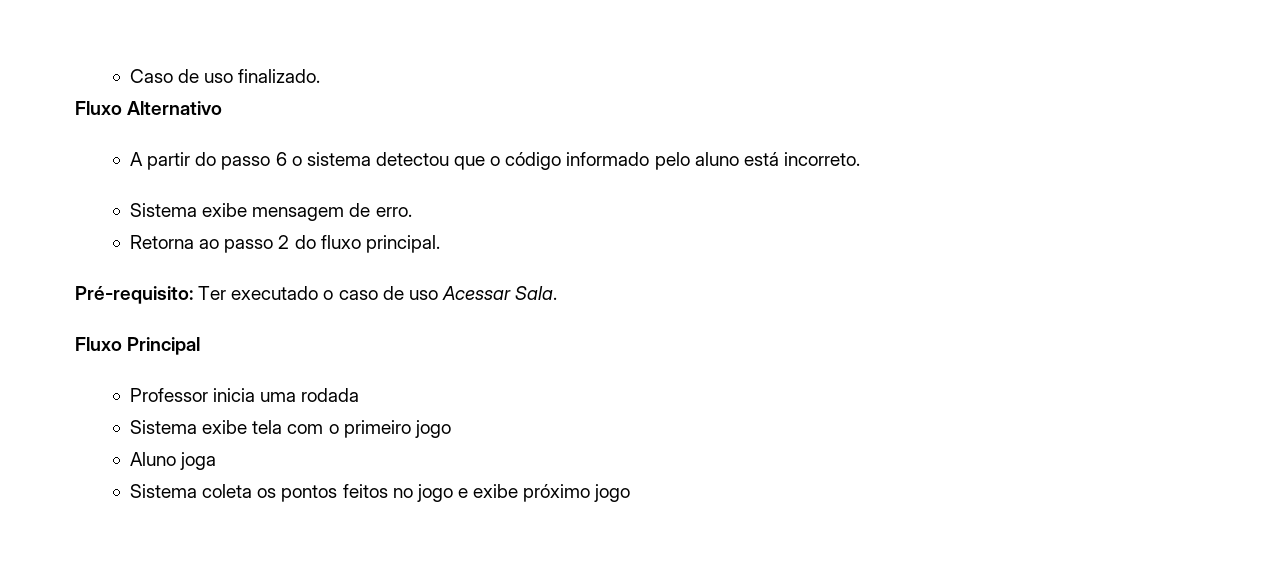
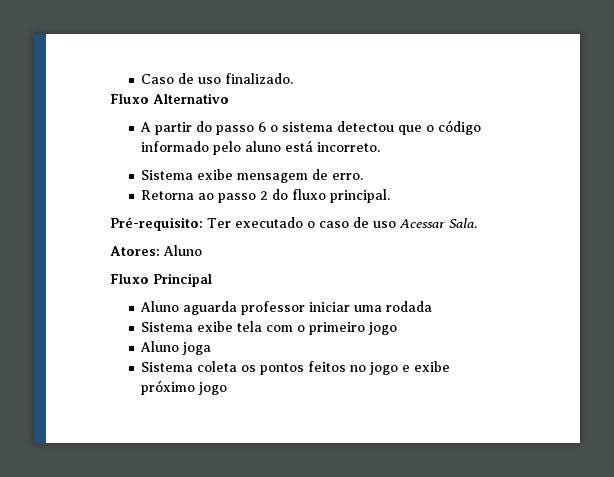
(558, 293) none -> [110,245,202,256] // Atores: Aluno
[130,388,256,402] Professor inicia -> [140,301,351,315] Aluno aguarda professor iniciar

